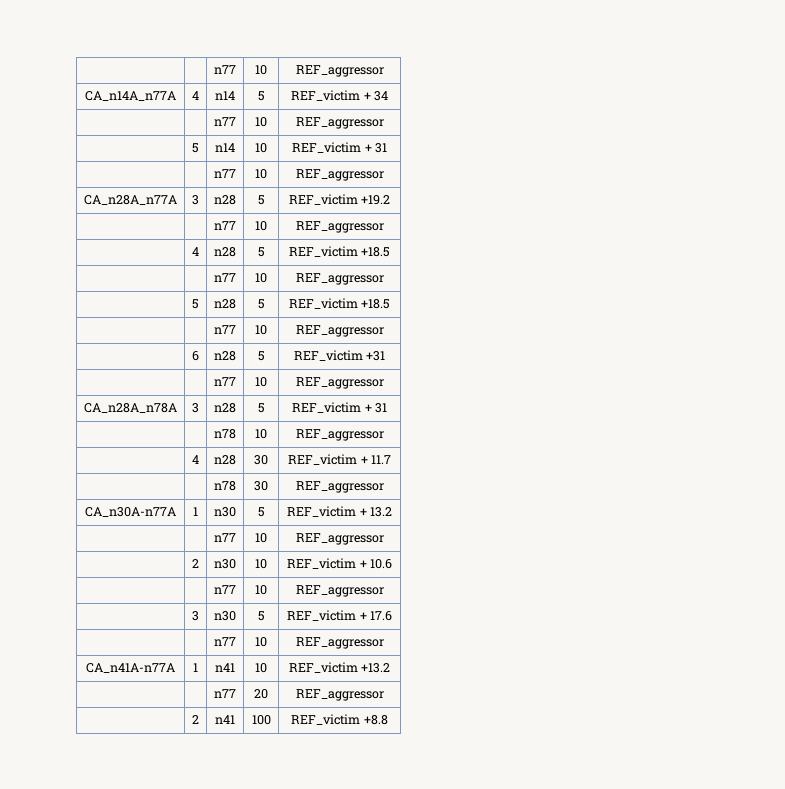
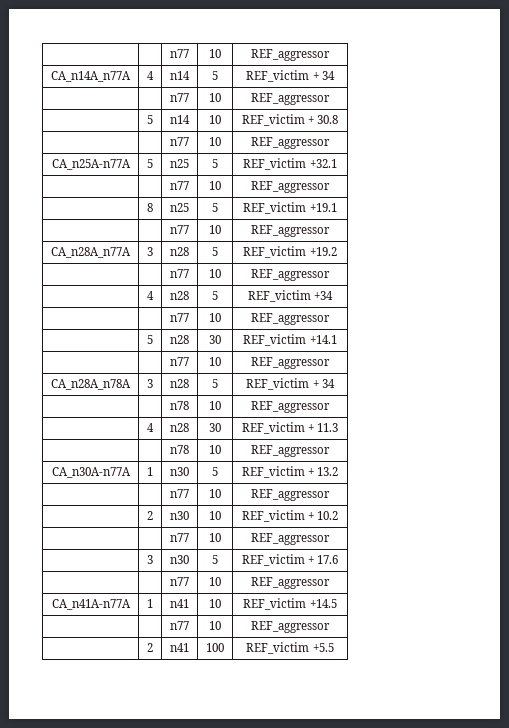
[374,143,387,153] 31 -> [317,115,339,124] [170,137,189,146] [209,137,221,146] [251,137,330,149] [51,159,131,170] [147,159,153,168] [170,159,189,168] [212,159,218,168] [243,158,337,170] [170,181,189,190] [209,181,221,190] [251,181,330,193] [147,203,153,212] [170,203,189,212] [212,203,218,212] [243,202,337,214] 30.8 // | | n77 | 10 | REF_aggressor // CA_n25A-n77A | 5 | n25 | 5 | REF_victim +32.1 // | | n77 | 10 | REF_aggressor // | 8 | n25 | 5 | REF_victim +19.1
[361,247,391,257] +18.5 -> [314,291,334,300] +34
[257,299,265,309] [288,298,391,309] [214,325,236,334] [255,325,267,335] [295,325,384,337] [192,351,199,361] [214,351,236,361] [257,351,265,361] [293,350,386,361] 5 | REF_victim +18.5 // | | n77 | 10 | REF_aggressor // | 6 | n28 | 5 | REF_victim +31 -> [209,335,221,344] [243,334,337,346] 30 | REF_victim +14.1
[374,403,387,413] 31 -> [321,379,335,388] 34
[370,455,391,464] [214,481,236,491] [254,481,268,491] 11.7 // | | n78 | 30 -> [317,423,339,432] [170,445,189,454] [209,445,221,454] 11.3 // | | n78 | 10
[369,559,392,569] 10.6 -> [317,511,339,520] 10.2
[361,663,391,673] [214,689,236,698] [254,689,268,699] +13.2 // | | n77 | 20 -> [309,599,337,608] [170,621,189,630] [209,621,221,630] +14.5 // | | n77 | 10
[363,715,388,725] +8.8 -> [312,643,334,652] +5.5

